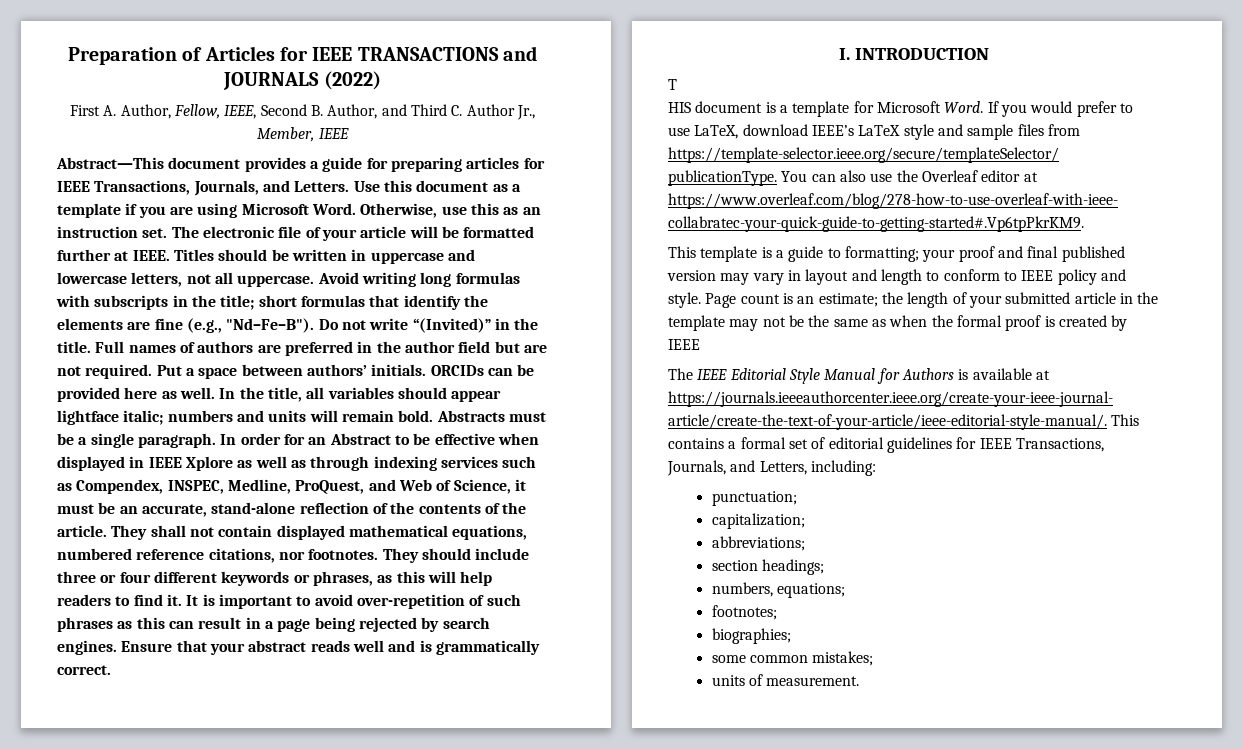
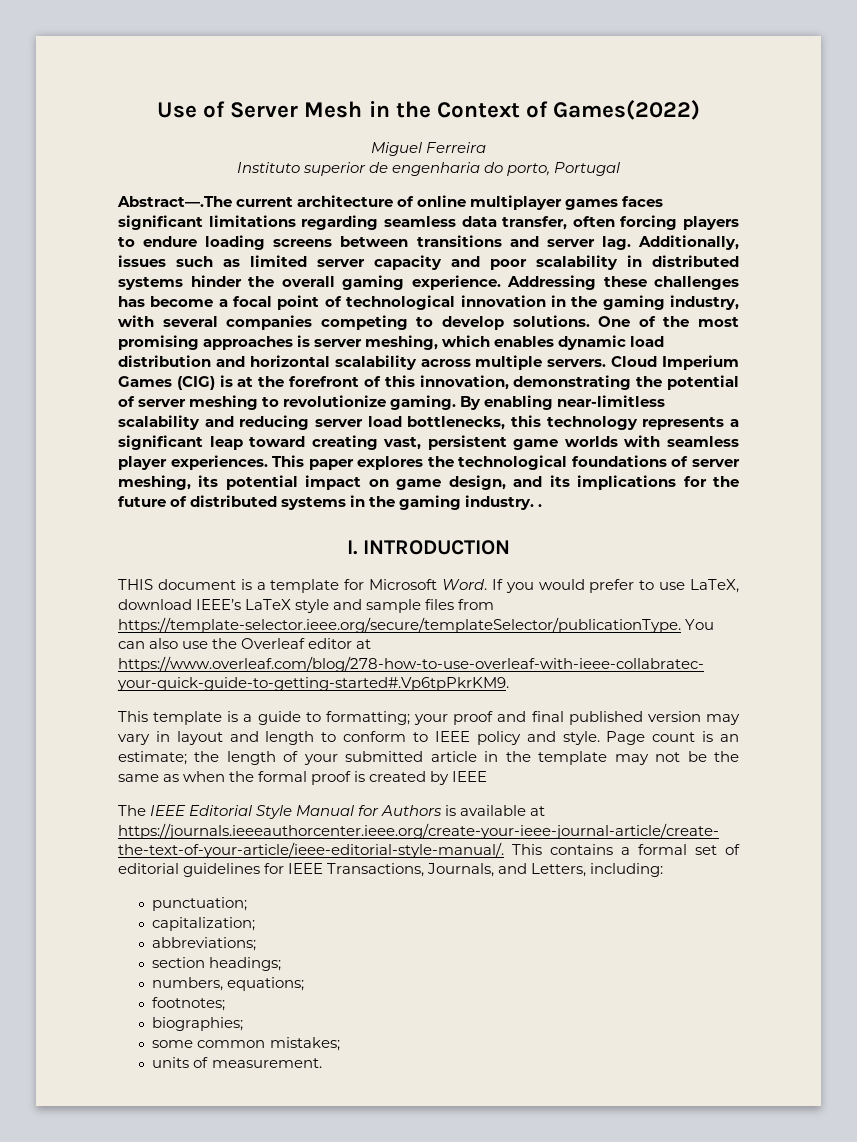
[68,46,537,65] [223,71,381,90] [70,104,535,120] [257,127,349,142] [56,157,545,172] [57,180,521,196] [57,203,541,218] [57,226,535,241] [57,249,475,264] [57,272,520,287] [56,295,488,310] [57,318,539,333] [57,341,547,356] [57,364,535,379] [57,387,502,402] [57,410,546,425] [57,433,539,448] [57,456,537,471] [57,479,526,494] [57,502,527,517] [57,525,528,540] [57,548,530,563] [57,571,493,586] [57,594,521,609] [57,617,490,632] [57,640,540,655] [57,665,111,675] Preparation of Articles for IEEE TRANSACTIONS and JOURNALS (2022) // First A. Author, Fellow, IEEE, Second B. Author, and Third C. Author Jr., Member, IEEE // Abstract—This document provides a guide for preparing articles for IEEE Transactions, Journals, and Letters. Use this document as a template if you are using Microsoft Word. Otherwise, use this as an instruction set. The electronic file of your article will be formatted further at IEEE. Titles should be written in uppercase and lowercase letters, not all uppercase. Avoid writing long formulas with subscripts in the title; short formulas that identify the elements are fine (e.g., "Nd–Fe–B"). Do not write “(Invited)” in the title. Full names of authors are preferred in the author field but are not required. Put a space between authors’ initials. ORCIDs can be provided here as well. In the title, all variables should appear lightface italic; numbers and units will remain bold. Abstracts must be a single paragraph. In order for an Abstract to be effective when displayed in IEEE Xplore as well as through indexing services such as Compendex, INSPEC, Medline, ProQuest, and Web of Science, it must be an accurate, stand-alone reflection of the contents of the article. They shall not contain displayed mathematical equations, numbered reference citations, nor footnotes. They should include three or four different keywords or phrases, as this will help readers to find it. It is important to avoid over-repetition of such phrases as this can result in a page being rejected by search engines. Ensure that your abstract reads well and is grammatically correct. -> [157,100,700,120] [370,142,487,156] [236,162,621,176] [117,195,664,210] [118,215,739,230] [118,235,740,250] [118,255,739,270] [118,275,739,290] [118,295,740,310] [118,315,740,330] [118,335,665,350] [118,355,739,370] [118,375,739,390] [118,395,666,410] [118,415,739,430] [118,435,739,450] [118,455,740,470] [118,475,739,490] [118,495,543,510] Use of Server Mesh in the Context of Games(2022) // Miguel Ferreira // Instituto superior de engenharia do porto, Portugal // Abstract—.The current architecture of online multiplayer games faces significant limitations regarding seamless data transfer, often forcing players to endure loading screens between transitions and server lag. Additionally, issues such as limited server capacity and poor scalability in distributed systems hinder the overall gaming experience. Addressing these challenges has become a focal point of technological innovation in the gaming industry, with several companies competing to develop solutions. One of the most promising approaches is server meshing, which enables dynamic load distribution and horizontal scalability across multiple servers. Cloud Imperium Games (CIG) is at the forefront of this innovation, demonstrating the potential of server meshing to revolutionize gaming. By enabling near-limitless scalability and reducing server load bottlenecks, this technology represents a significant leap toward creating vast, persistent game worlds with seamless player experiences. This paper explores the technological foundations of server meshing, its potential impact on game design, and its implications for the future of distributed systems in the gaming industry. .
[668,79,677,90] [668,102,691,113] T // HIS -> [118,579,153,590] THIS

